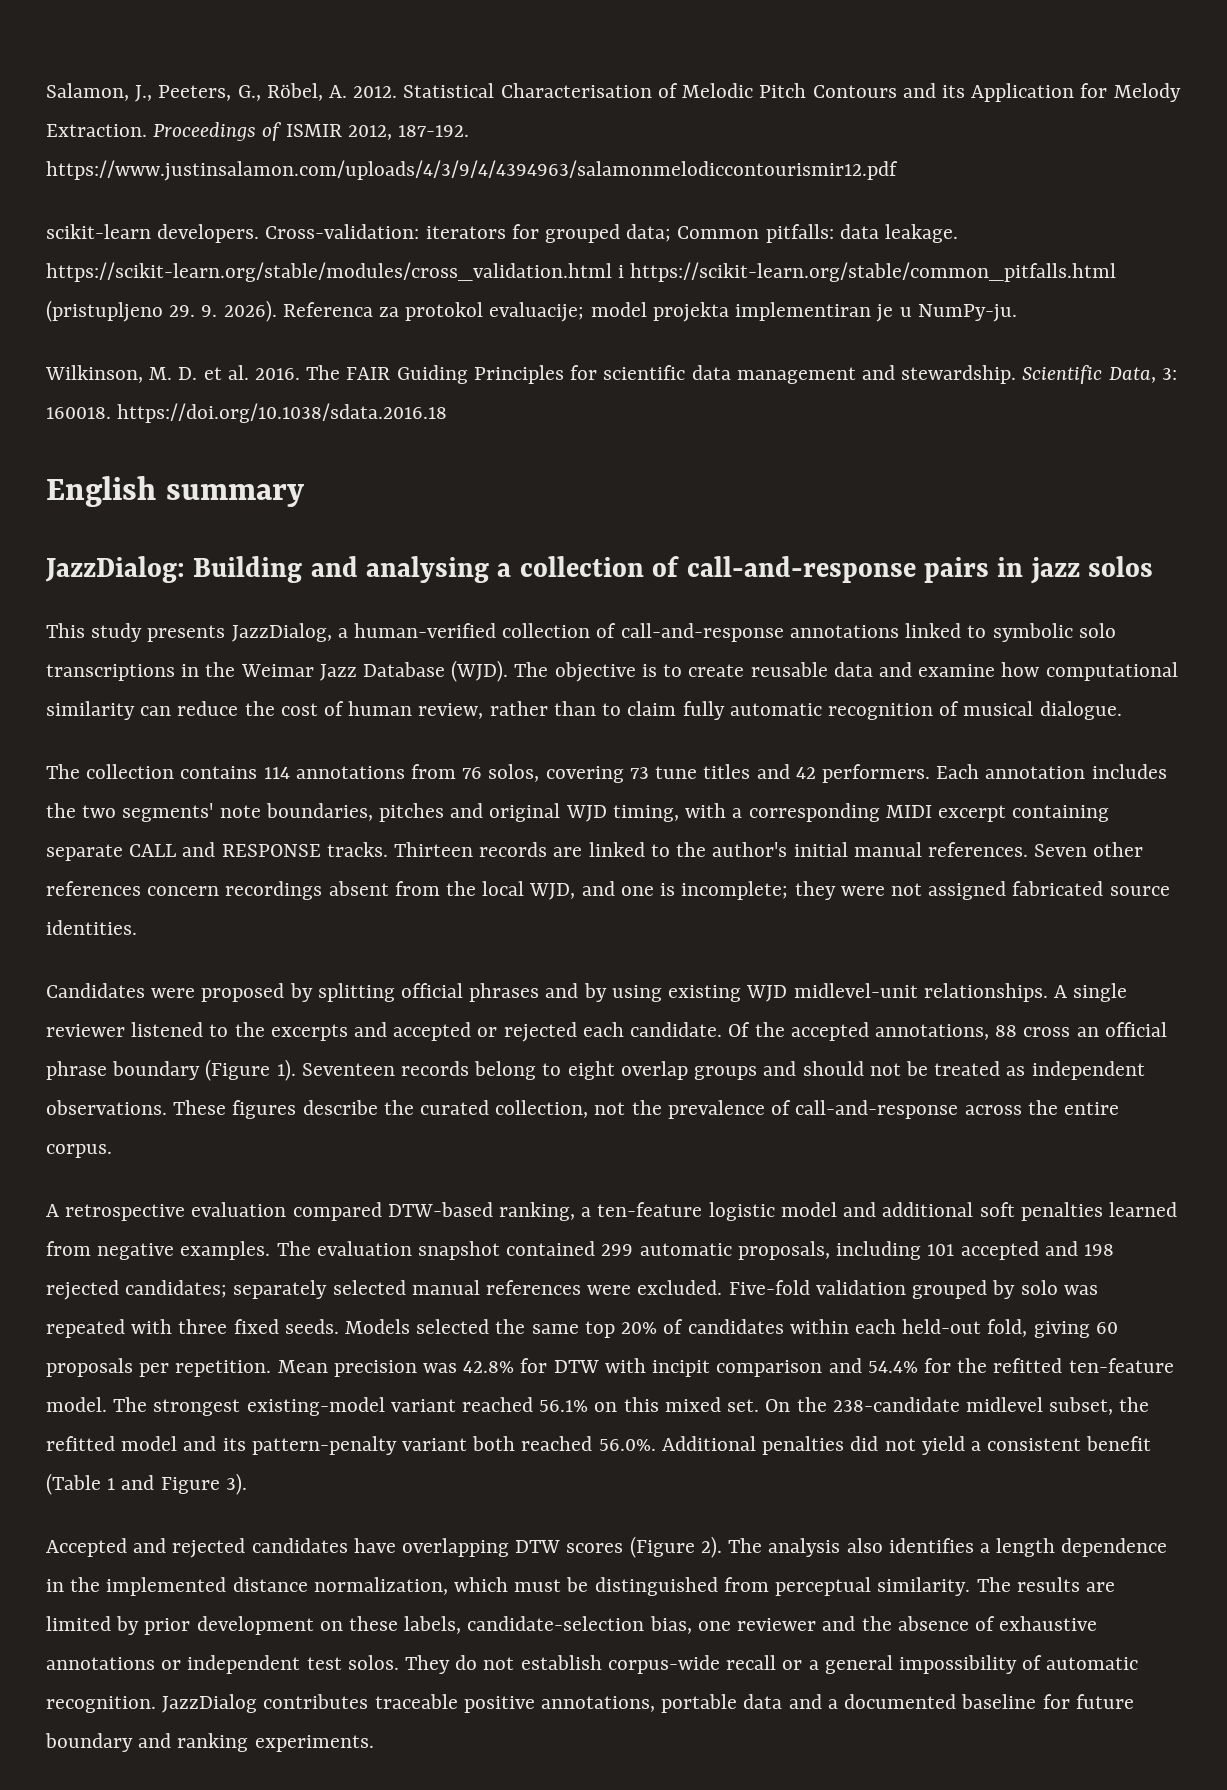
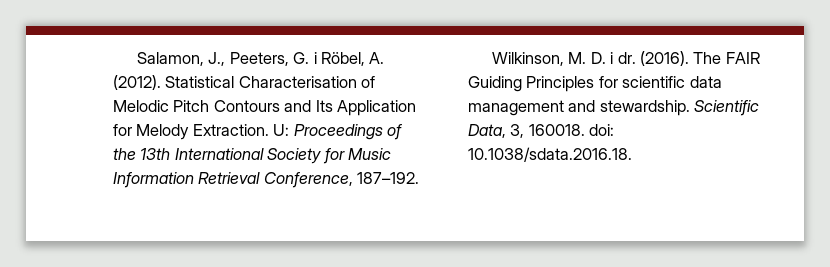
[237,85,261,101] G., -> [293,52,317,64] G. i
[353,86,398,98] 2012. -> [113,75,161,90] (2012).
[941,85,965,98] its -> [315,100,333,112] Its
(147, 130) none -> [273,124,290,136] U:
[285,124,470,140] [46,160,898,181] [46,224,959,243] [46,262,1117,282] [46,300,1017,322] ISMIR 2012, 187-192. https://www.justinsalamon.com/uploads/4/3/9/4/4394963/salamonmelodiccontourismir12.pdf // scikit-learn developers. Cross-validation: iterators for grouped data; Common pitfalls: data leakage. https://scikit-learn.org/stable/modules/cross_validation.html i https://scikit-learn.org/stable/common_pitfalls.html (pristupljeno 29. 9. 2026). Referenca za protokol evaluacije; model projekta implementiran je u NumPy-ju. -> [113,148,392,164] [113,172,420,188] the 13th International Society for Music Information Retrieval Conference, 187–192.
[203,365,301,380] et al. 2016. -> [610,51,689,66] i dr. (2016).
[1161,368,1177,380] [46,403,448,423] [46,476,304,507] [45,556,1154,584] [46,623,1116,642] [46,660,1178,682] [46,701,1122,720] [46,764,1167,783] [46,803,1110,822] [46,842,1144,861] [46,881,1170,900] [46,920,137,935] [46,983,1128,1002] [46,1022,1167,1042] [46,1059,1145,1081] [46,1100,1119,1119] [46,1144,112,1158] [46,1202,1177,1221] [46,1241,1114,1260] [46,1280,1098,1300] [46,1319,1118,1338] [46,1358,1174,1377] [46,1397,1150,1416] [46,1436,1152,1455] [46,1473,247,1495] [46,1536,1168,1558] [46,1577,1115,1596] [46,1616,1098,1635] [46,1655,1139,1674] [46,1694,1134,1713] [45,1733,374,1752] 3: 160018. https://doi.org/10.1038/sdata.2016.18 // English summary // JazzDialog: Building and analysing a collection of call-and-response pairs in jazz solos // This study presents JazzDialog, a human-verified collection of call-and-response annotations linked to symbolic solo transcriptions in the Weimar Jazz Database (WJD). The objective is to create reusable data and examine how computational similarity can reduce the cost of human review, rather than to claim fully automatic recognition of musical dialogue. // The collection contains 114 annotations from 76 solos, covering 73 tune titles and 42 performers. Each annotation includes the two segments' note boundaries, pitches and original WJD timing, with a corresponding MIDI excerpt containing separate CALL and RESPONSE tracks. Thirteen records are linked to the author's initial manual references. Seven other references concern recordings absent from the local WJD, and one is incomplete; they were not assigned fabricated source identities. // Candidates were proposed by splitting official phrases and by using existing WJD midlevel-unit relationships. A single reviewer listened to the excerpts and accepted or rejected each candidate. Of the accepted annotations, 88 cross an official phrase boundary (Figure 1). Seventeen records belong to eight overlap groups and should not be treated as independent observations. These figures describe the curated collection, not the prevalence of call-and-response across the entire corpus. // A retrospective evaluation compared DTW-based ranking, a ten-feature logistic model and additional soft penalties learned from negative examples. The evaluation snapshot contained 299 automatic proposals, including 101 accepted and 198 rejected candidates; separately selected manual references were excluded. Five-fold validation grouped by solo was repeated with three fixed seeds. Models selected the same top 20% of candidates within each held-out fold, giving 60 proposals per repetition. Mean precision was 42.8% for DTW with incipit comparison and 54.4% for the refitted ten-feature model. The strongest existing-model variant reached 56.1% on this mixed set. On the 238-candidate midlevel subset, the refitted model and its pattern-penalty variant both reached 56.0%. Additional penalties did not yield a consistent benefit (Table 1 and Figure 3). // Accepted and rejected candidates have overlapping DTW scores (Figure 2). The analysis also identifies a length dependence in the implemented distance normalization, which must be distinguished from perceptual similarity. The results are limited by prior development on these labels, candidate-selection bias, one reviewer and the absence of exhaustive annotations or independent test solos. They do not establish corpus-wide recall or a general impossibility of automatic recognition. JazzDialog contributes traceable positive annotations, portable data and a documented baseline for future boundary and ranking experiments. -> [510,124,615,138] [468,147,632,162] 3, 160018. doi: 10.1038/sdata.2016.18.

